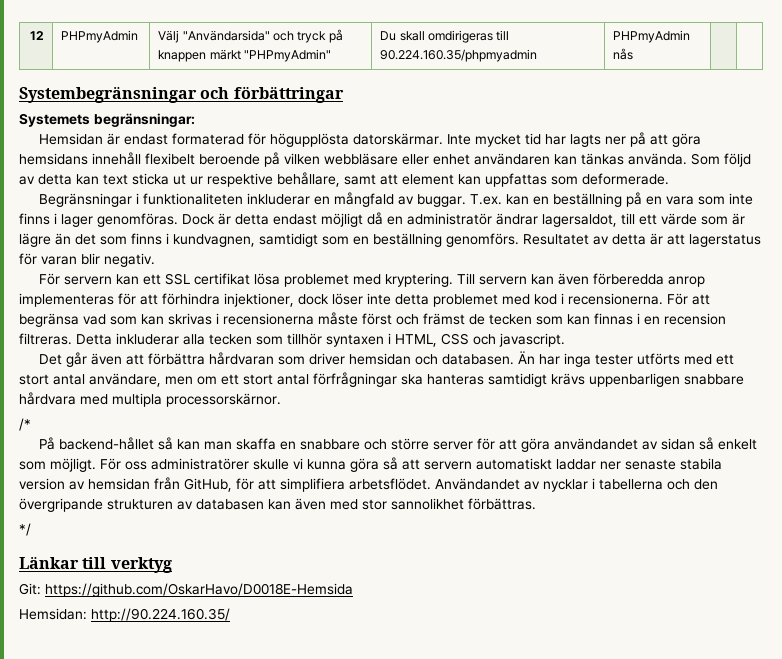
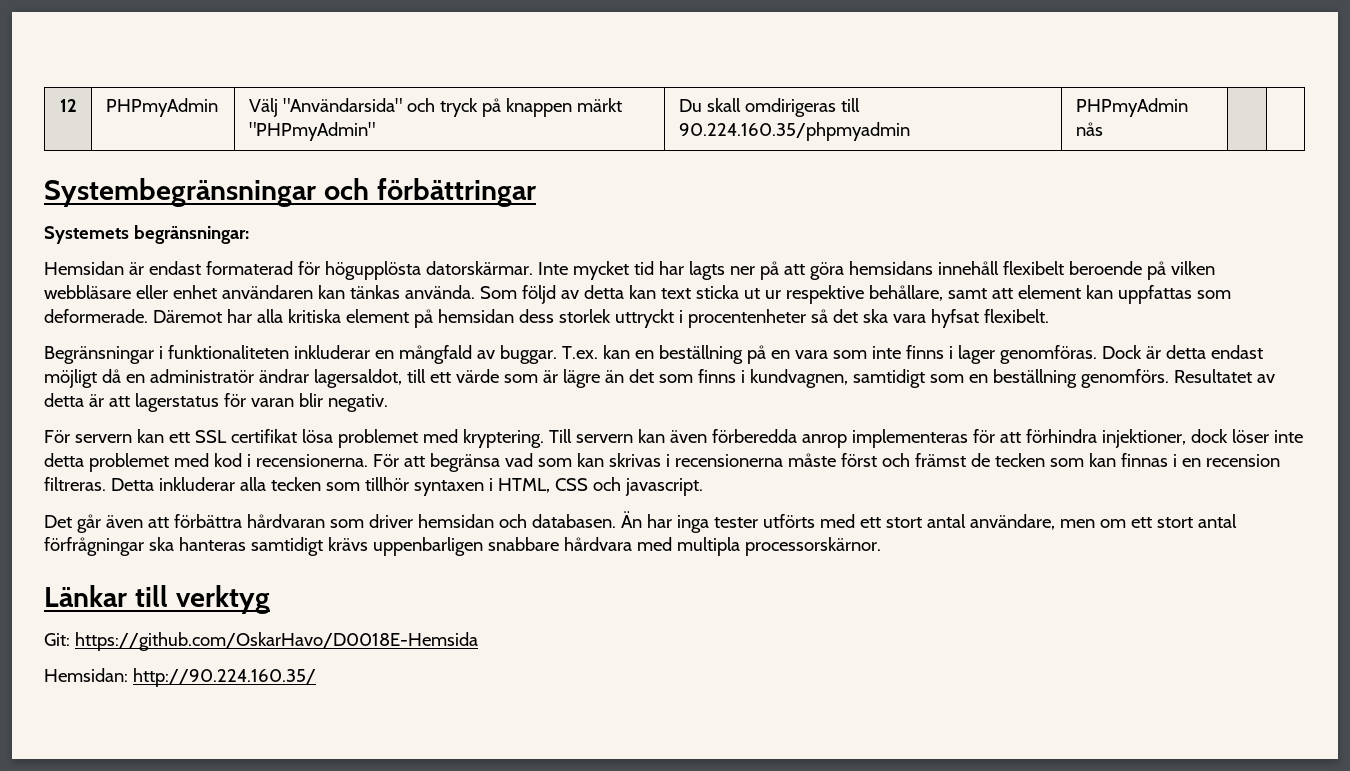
(669, 179) none -> [152,309,1049,328] Däremot har alla kritiska element på hemsidan dess storlek uttryckt i procentenheter så det ska vara hyfsat flexibelt.
[19,418,31,431] [38,437,757,452] [19,457,722,472] [19,477,718,492] [19,498,536,512] [19,523,31,536] // /* // På backend-hållet så kan man skaffa en snabbare och större server för att göra användandet av sidan så enkelt som möjligt. För oss administratörer skulle vi kunna göra så att servern automatiskt laddar ner senaste stabila version av hemsidan från GitHub, för att simplifiera arbetsflödet. Användandet av nycklar i tabellerna och den övergripande strukturen av databasen kan även med stor sannolikhet förbättras. // */ -> (881, 546) none

